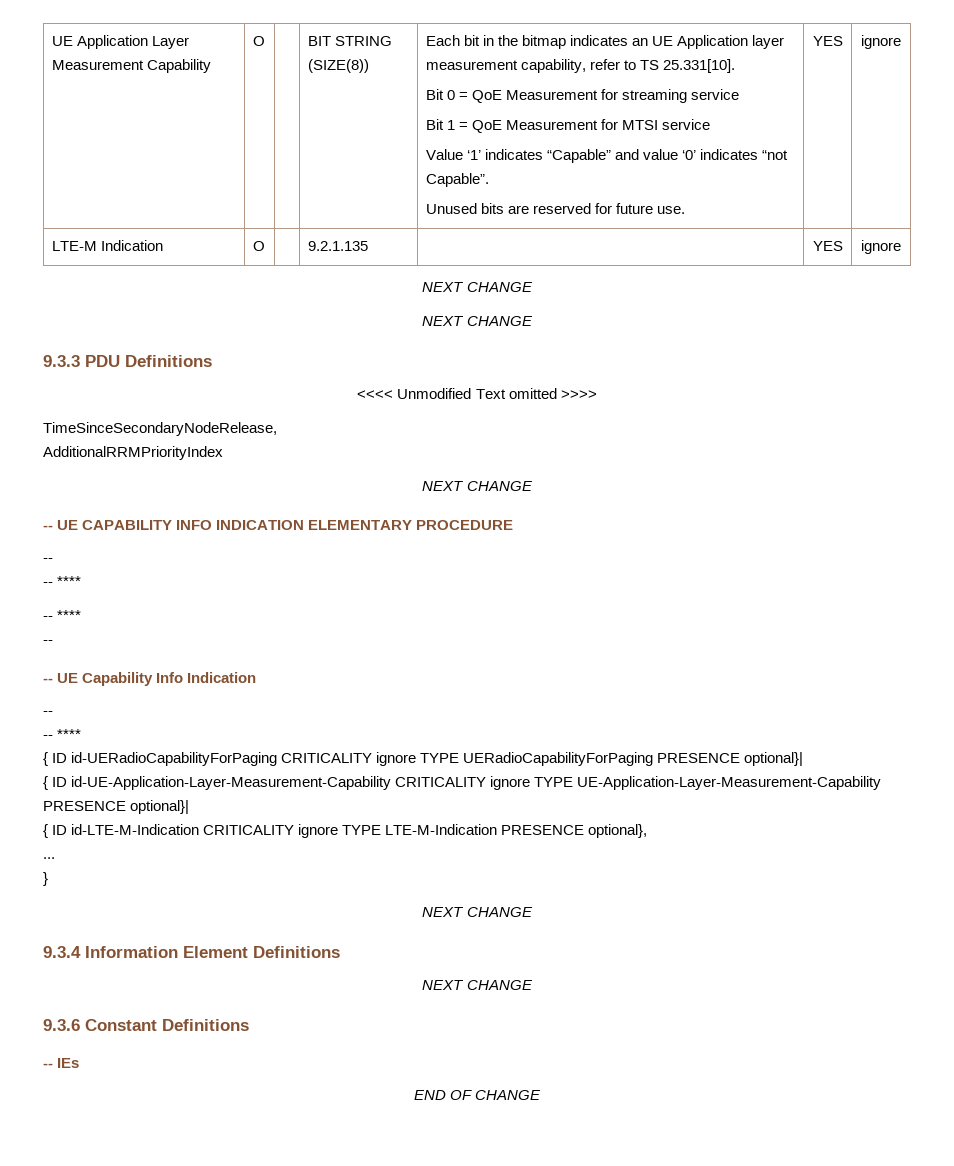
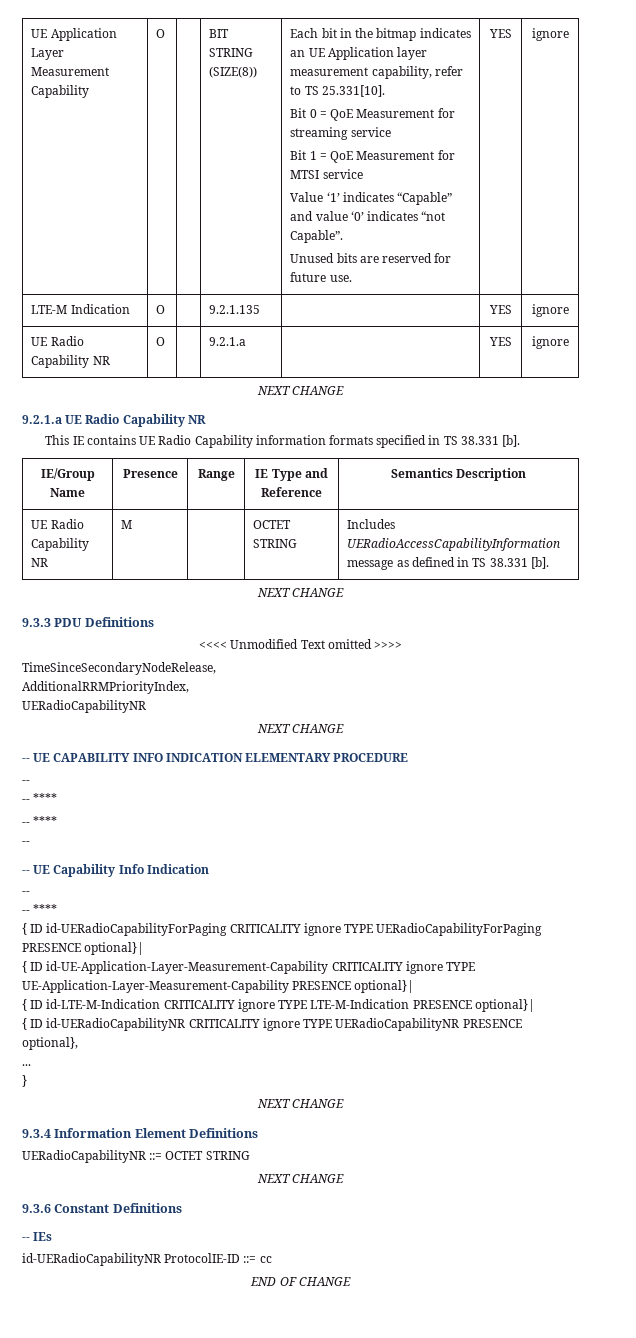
[422,282,533,292] // NEXT CHANGE -> [31,336,84,346] [31,355,110,368] [156,337,166,346] [209,337,247,346] [488,337,512,346] [531,336,569,349] [256,386,345,395] [22,414,206,427] [45,435,521,448] [40,468,95,481] [50,488,85,497] [122,469,178,478] [197,469,235,481] [255,468,328,481] [261,487,322,497] [390,468,527,481] [31,519,84,529] [31,538,90,551] [31,558,49,567] [121,520,133,529] [253,520,292,529] [253,539,298,548] [347,519,396,529] [347,538,561,551] [347,557,549,570] // UE Radio Capability NR | O | | 9.2.1.a | | YES | ignore // NEXT CHANGE // 9.2.1.a UE Radio Capability NR // This IE contains UE Radio Capability information formats specified in TS 38.331 [b]. // IE/Group Name | Presence | Range | IE Type and Reference | Semantics Description // UE Radio Capability NR | M | | OCTET STRING | Includes UERadioAccessCapabilityInformation message as defined in TS 38.331 [b].
[43,446,223,460] AdditionalRRMPriorityIndex -> [22,681,189,694] [22,700,146,713] AdditionalRRMPriorityIndex, // UERadioCapabilityNR
(585, 830) none -> [474,999,535,1012] [22,1018,522,1031] optional}| // { ID id-UERadioCapabilityNR CRITICALITY ignore TYPE UERadioCapabilityNR PRESENCE
(340, 952) none -> [22,1150,250,1163] // UERadioCapabilityNR ::= OCTET STRING
(80, 1063) none -> [22,1253,272,1266] // id-UERadioCapabilityNR ProtocolIE-ID ::= cc

